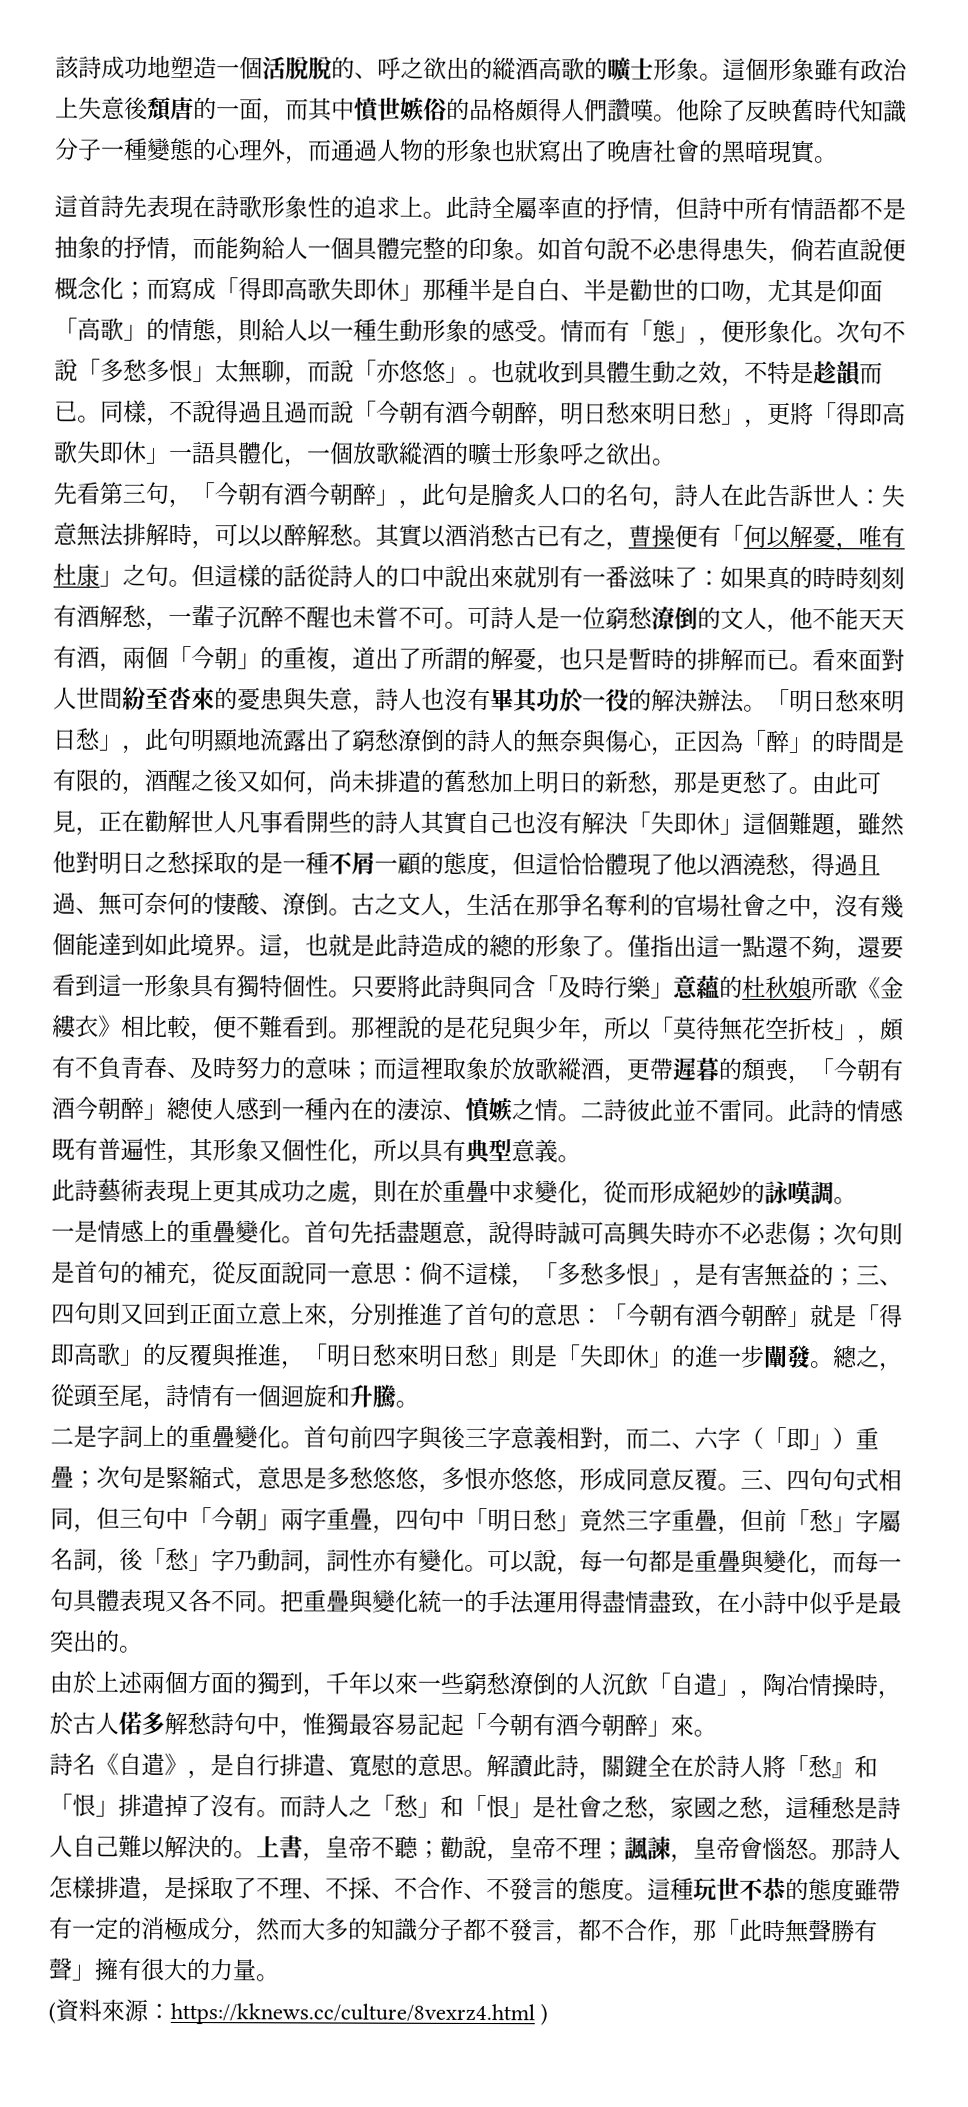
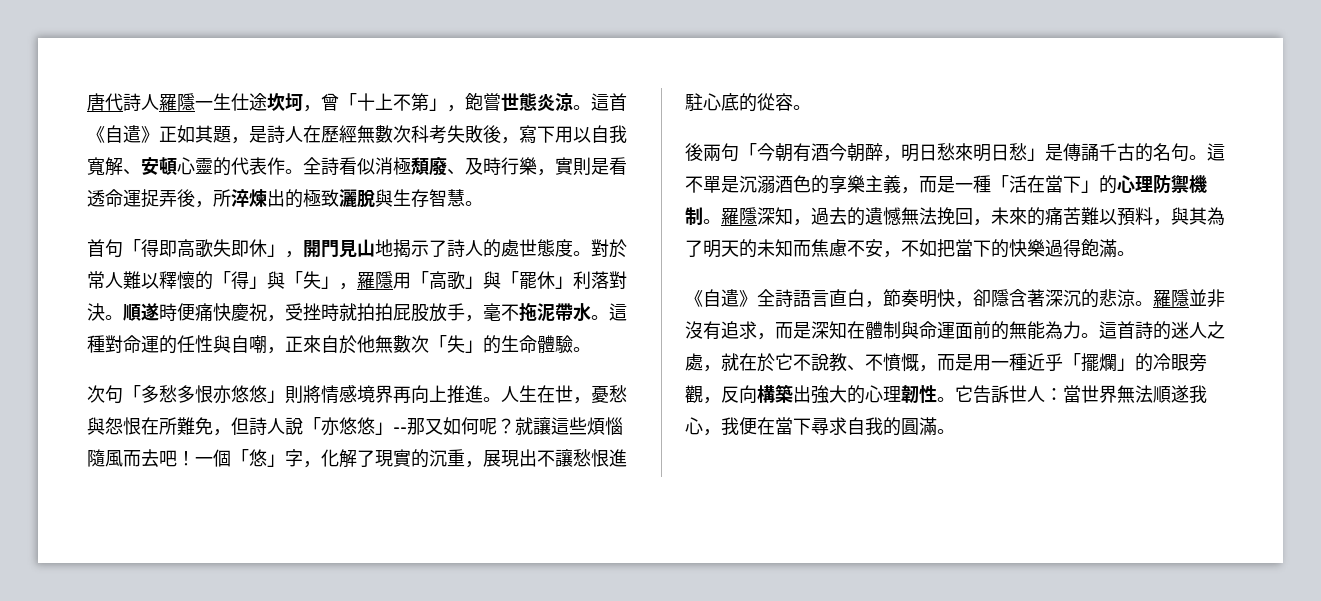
[55,55,908,83] [55,96,907,124] [54,137,837,165] [54,194,906,223] [54,235,906,265] [54,276,883,305] [54,317,906,346] [54,358,883,387] [54,399,354,426] 該詩成功地塑造一個活脫脫的、呼之欲出的縱酒高歌的曠士形象。這個形象雖有政治上失意後頹唐的一面，而其中憤世嫉俗的品格頗得人們讚嘆。他除了反映舊時代知識分子一種變態的心理外，而通過人物的形象也狀寫出了晚唐社會的黑暗現實。 // 這首詩先表現在詩歌形象性的追求上。此詩全屬率直的抒情，但詩中所有情語都不是抽象的抒情，而能夠給人一個具體完整的印象。如首句說不必患得患失，倘若直說便概念化；而寫成「得即高歌失即休」那種半是自白、半是勸世的口吻，尤其是仰面「高歌」的情態，則給人以一種生動形象的感受。情而有「態」，便形象化。次句不說「多愁多恨」太無聊，而說「亦悠悠」。也就收到具體生動之效，不特是趁韻而已。同樣，不說得過且過而說 -> [87,92,627,112] [87,125,627,144] [87,157,627,176] [87,189,483,208] [87,239,627,258] [87,271,627,290] [87,303,627,322] [87,335,591,354] [87,385,627,404] [87,417,623,436] [87,449,627,468] [685,93,811,112] [685,143,739,162] 唐代詩人羅隱一生仕途坎坷，曾「十上不第」，飽嘗世態炎涼。這首《自遣》正如其題，是詩人在歷經無數次科考失敗後，寫下用以自我寬解、安頓心靈的代表作。全詩看似消極頹廢、及時行樂，實則是看透命運捉弄後，所淬煉出的極致灑脫與生存智慧。 // 首句「得即高歌失即休」，開門見山地揭示了詩人的處世態度。對於常人難以釋懷的「得」與「失」，羅隱用「高歌」與「罷休」利落對決。順遂時便痛快慶祝，受挫時就拍拍屁股放手，毫不拖泥帶水。這種對命運的任性與自嘲，正來自於他無數次「失」的生命體驗。 // 次句「多愁多恨亦悠悠」則將情感境界再向上推進。人生在世，憂愁與怨恨在所難免，但詩人說「亦悠悠」--那又如何呢？就讓這些煩惱隨風而去吧！一個「悠」字，化解了現實的沉重，展現出不讓愁恨進駐心底的從容。 // 後兩句
[744,401,906,428] [53,440,675,468] [53,481,905,510] [53,522,905,552] [53,563,905,591] [53,604,905,634] [53,645,905,674] [53,686,905,714] [53,727,905,756] [52,768,881,797] [52,809,905,839] [52,850,881,880] [52,891,904,921] [52,932,904,962] [52,973,904,1000] [52,1014,905,1044] [51,1055,903,1085] [51,1096,904,1124] [51,1137,581,1165] [51,1178,857,1207] [51,1219,903,1248] [51,1260,903,1289] [51,1301,903,1329] [50,1342,902,1372] [50,1383,419,1410] [50,1424,879,1453] [50,1465,902,1494] [50,1506,902,1535] [50,1547,902,1577] [50,1588,902,1617] [50,1629,143,1653] [49,1670,901,1700] [49,1711,717,1739] [49,1752,878,1781] [49,1793,901,1823] [49,1834,901,1863] [49,1875,901,1902] [49,1916,878,1945] [48,1957,279,1982] [48,1998,549,2026] ，更將「得即高歌失即休」一語具體化，一個放歌縱酒的曠士形象呼之欲出。 // 先看第三句，「今朝有酒今朝醉」，此句是膾炙人口的名句，詩人在此告訴世人：失意無法排解時，可以以醉解愁。其實以酒消愁古已有之，曹操便有「何以解憂，唯有杜康」之句。但這樣的話從詩人的口中說出來就別有一番滋味了：如果真的時時刻刻有酒解愁，一輩子沉醉不醒也未嘗不可。可詩人是一位窮愁潦倒的文人，他不能天天有酒，兩個「今朝」的重複，道出了所謂的解憂，也只是暫時的排解而已。看來面對人世間紛至沓來的憂患與失意，詩人也沒有畢其功於一役的解決辦法。「明日愁來明日愁」，此句明顯地流露出了窮愁潦倒的詩人的無奈與傷心，正因為「醉」的時間是有限的，酒醒之後又如何，尚未排遣的舊愁加上明日的新愁，那是更愁了。由此可見，正在勸解世人凡事看開些的詩人其實自己也沒有解決「失即休」這個難題，雖然他對明日之愁採取的是一種不屑一顧的態度，但這恰恰體現了他以酒澆愁，得過且過、無可奈何的悽酸、潦倒。古之文人，生活在那爭名奪利的官場社會之中，沒有幾個能達到如此境界。這，也就是此詩造成的總的形象了。僅指出這一點還不夠，還要看到這一形象具有獨特個性。只要將此詩與同含「及時行樂」意蘊的杜秋娘所歌《金縷衣》相比較，便不難看到。那裡說的是花兒與少年，所以「莫待無花空折枝」，頗有不負青春、及時努力的意味；而這裡取象於放歌縱酒，更帶遲暮的頹喪，「今朝有酒今朝醉」總使人感到一種內在的淒涼、憤嫉之情。二詩彼此並不雷同。此詩的情感既有普遍性，其形象又個性化，所以具有典型意義。 // 此詩藝術表現上更其成功之處，則在於重疊中求變化，從而形成絕妙的詠嘆調。 // 一是情感上的重疊變化。首句先括盡題意，說得時誠可高興失時亦不必悲傷；次句則是首句的補充，從反面說同一意思：倘不這樣，「多愁多恨」，是有害無益的；三、四句則又回到正面立意上來，分別推進了首句的意思：「今朝有酒今朝醉」就是「得即高歌」的反覆與推進，「明日愁來明日愁」則是「失即休」的進一步闡發。總之，從頭至尾，詩情有一個迴旋和升騰。 // 二是字詞上的重疊變化。首句前四字與後三字意義相對，而二、六字（「即」）重疊；次句是緊縮式，意思是多愁悠悠，多恨亦悠悠，形成同意反覆。三、四句句式相同，但三句中「今朝」兩字重疊，四句中「明日愁」竟然三字重疊，但前「愁」字屬名詞，後「愁」字乃動詞，詞性亦有變化。可以說，每一句都是重疊與變化，而每一句具體表現又各不同。把重疊與變化統一的手法運用得盡情盡致，在小詩中似乎是最突出的。 // 由於上述兩個方面的獨到，千年以來一些窮愁潦倒的人沉飲「自遣」，陶冶情操時，於古人偌多解愁詩句中，惟獨最容易記起「今朝有酒今朝醉」來。 // 詩名《自遣》，是自行排遣、寬慰的意思。解讀此詩，關鍵全在於詩人將「愁』和「恨」排遣掉了沒有。而詩人之「愁」和「恨」是社會之愁，家國之愁，這種愁是詩人自己難以解決的。上書，皇帝不聽；勸說，皇帝不理；諷諫，皇帝會惱怒。那詩人怎樣排遣，是採取了不理、不採、不合作、不發言的態度。這種玩世不恭的態度雖帶有一定的消極成分，然而大多的知識分子都不發言，都不合作，那「此時無聲勝有聲」擁有很大的力量。 // (資料來源：https://kknews.cc/culture/8vexrz4.html ) -> [1045,143,1225,162] [685,175,1207,194] [685,207,1225,226] [685,238,1135,258] [685,289,1225,308] [685,321,1225,340] [685,353,1207,372] [685,384,1207,404] [685,417,955,436] 是傳誦千古的名句。這不單是沉溺酒色的享樂主義，而是一種「活在當下」的心理防禦機制。羅隱深知，過去的遺憾無法挽回，未來的痛苦難以預料，與其為了明天的未知而焦慮不安，不如把當下的快樂過得飽滿。 // 《自遣》全詩語言直白，節奏明快，卻隱含著深沉的悲涼。羅隱並非沒有追求，而是深知在體制與命運面前的無能為力。這首詩的迷人之處，就在於它不說教、不憤慨，而是用一種近乎「擺爛」的冷眼旁觀，反向構築出強大的心理韌性。它告訴世人：當世界無法順遂我心，我便在當下尋求自我的圓滿。

